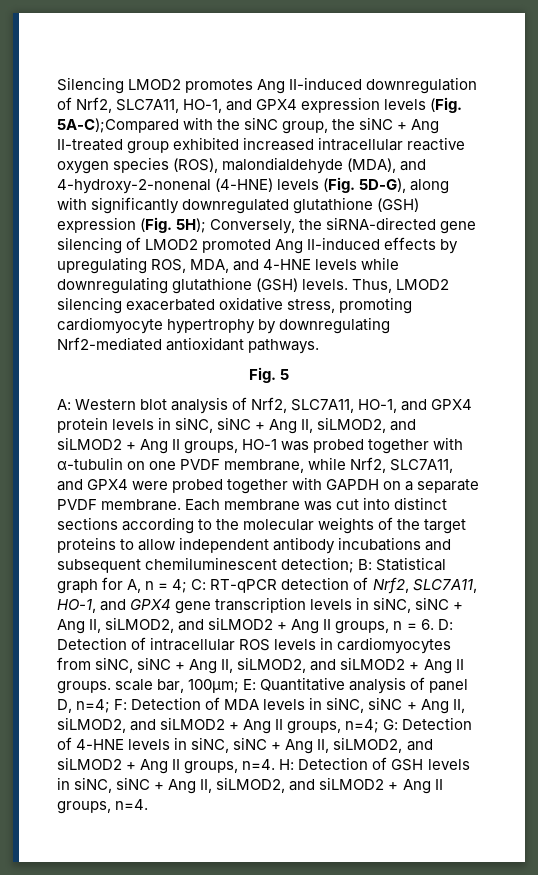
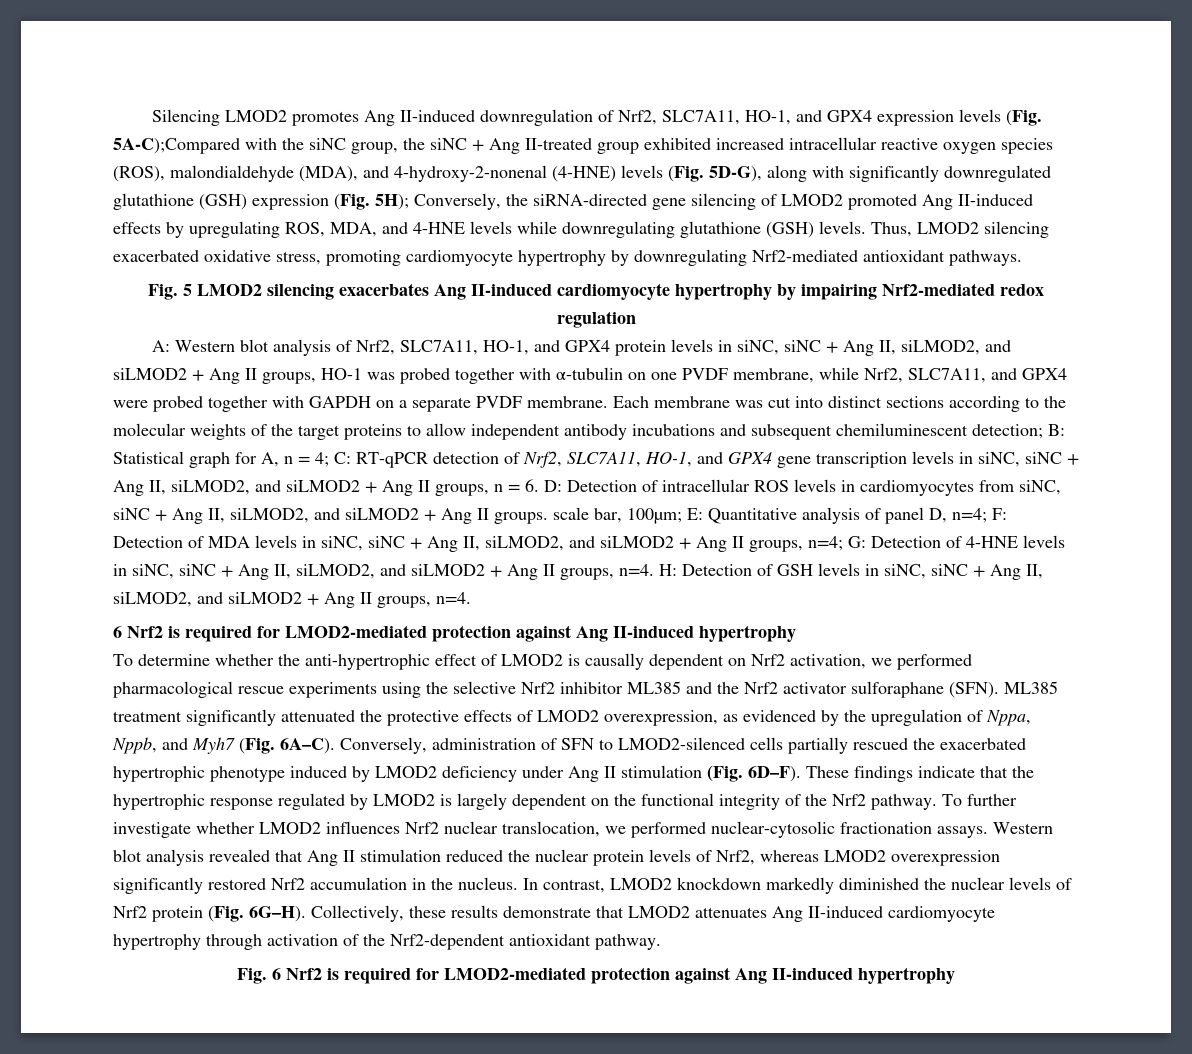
(290, 374) none -> [197,283,1044,300] [556,311,636,328] LMOD2 silencing exacerbates Ang II-induced cardiomyocyte hypertrophy by impairing Nrf2-mediated redox regulation
(149, 804) none -> [113,625,796,642] [113,653,972,670] [113,681,1058,698] [113,709,1031,726] [112,737,1026,754] [113,765,1034,782] [113,793,1017,810] [113,821,1053,838] [113,849,1000,866] [113,877,1072,894] [113,905,995,922] [113,934,661,950] [237,967,955,984] // 6 Nrf2 is required for LMOD2-mediated protection against Ang II-induced hypertrophy // To determine whether the anti-hypertrophic effect of LMOD2 is causally dependent on Nrf2 activation, we performed pharmacological rescue experiments using the selective Nrf2 inhibitor ML385 and the Nrf2 activator sulforaphane (SFN). ML385 treatment significantly attenuated the protective effects of LMOD2 overexpression, as evidenced by the upregulation of Nppa, Nppb, and Myh7 (Fig. 6A–C). Conversely, administration of SFN to LMOD2-silenced cells partially rescued the exacerbated hypertrophic phenotype induced by LMOD2 deficiency under Ang II stimulation (Fig. 6D–F). These findings indicate that the hypertrophic response regulated by LMOD2 is largely dependent on the functional integrity of the Nrf2 pathway. To further investigate whether LMOD2 influences Nrf2 nuclear translocation, we performed nuclear-cytosolic fractionation assays. Western blot analysis revealed that Ang II stimulation reduced the nuclear protein levels of Nrf2, whereas LMOD2 overexpression significantly restored Nrf2 accumulation in the nucleus. In contrast, LMOD2 knockdown markedly diminished the nuclear levels of Nrf2 protein (Fig. 6G–H). Collectively, these results demonstrate that LMOD2 attenuates Ang II-induced cardiomyocyte hypertrophy through activation of the Nrf2-dependent antioxidant pathway. // Fig. 6 Nrf2 is required for LMOD2-mediated protection against Ang II-induced hypertrophy

